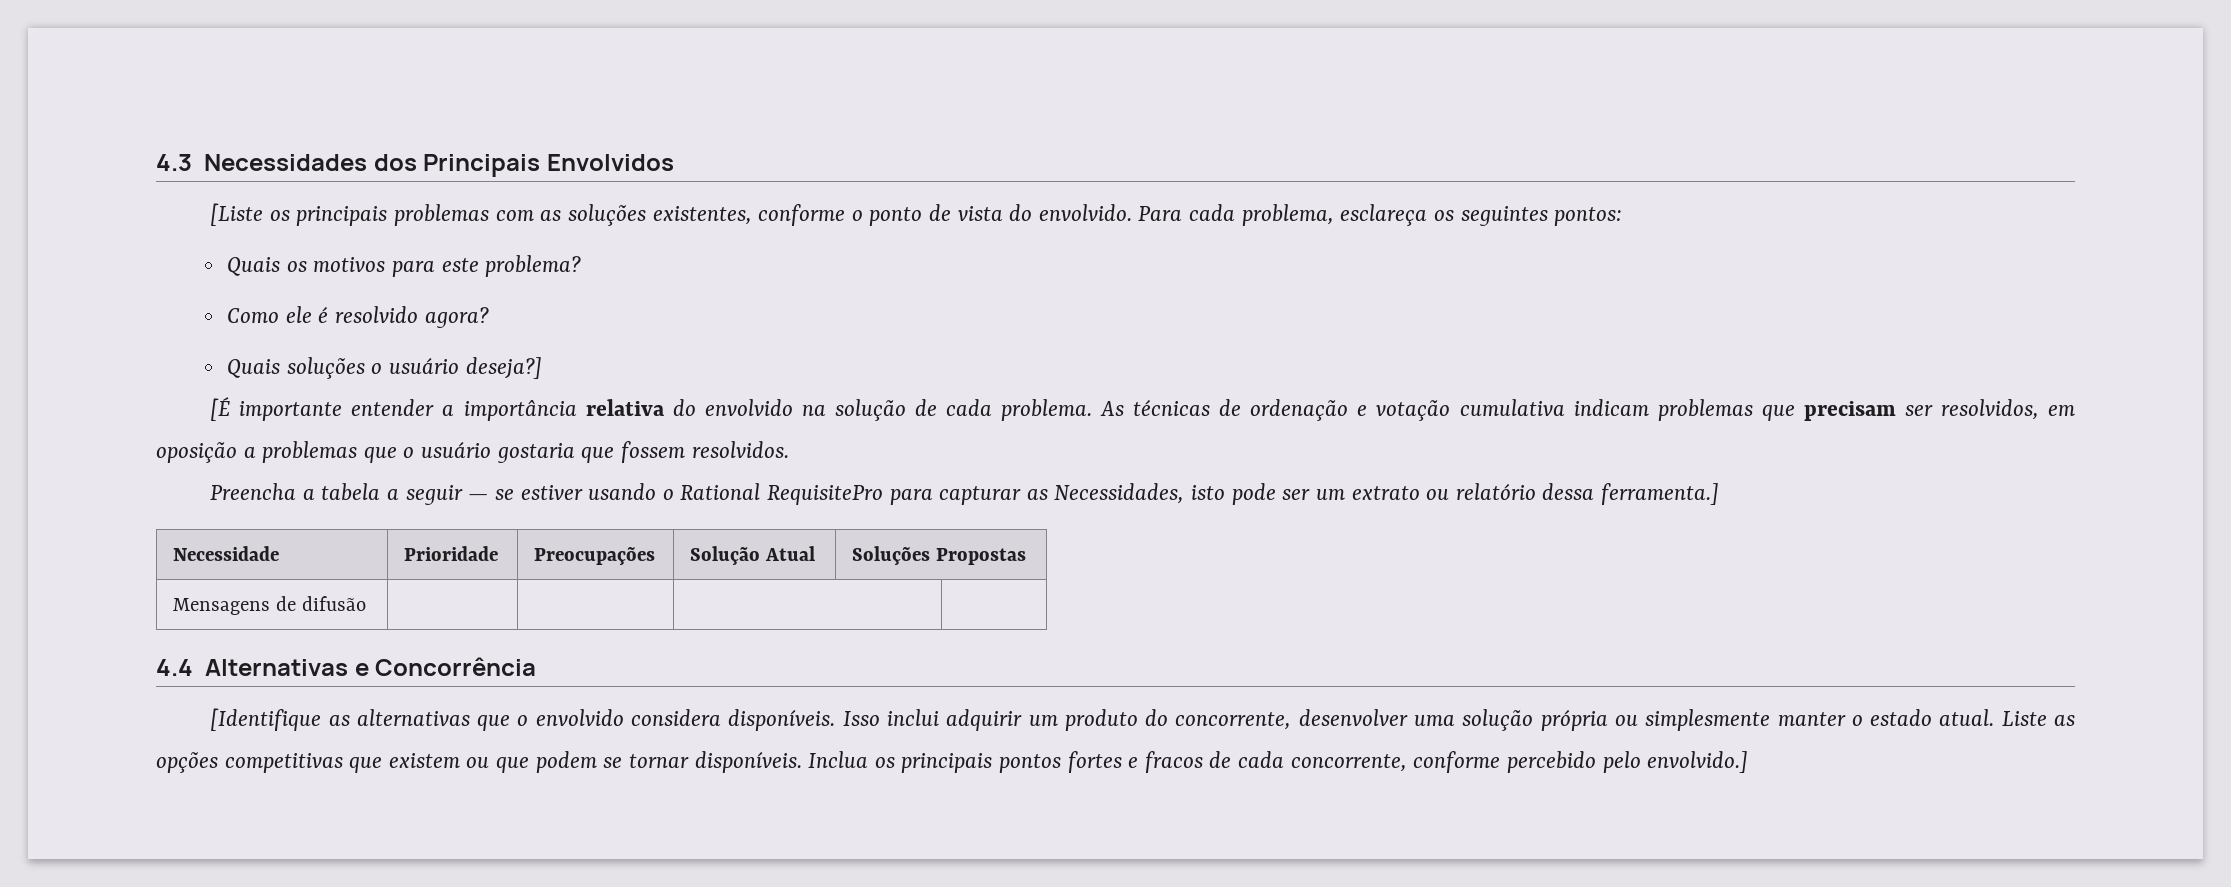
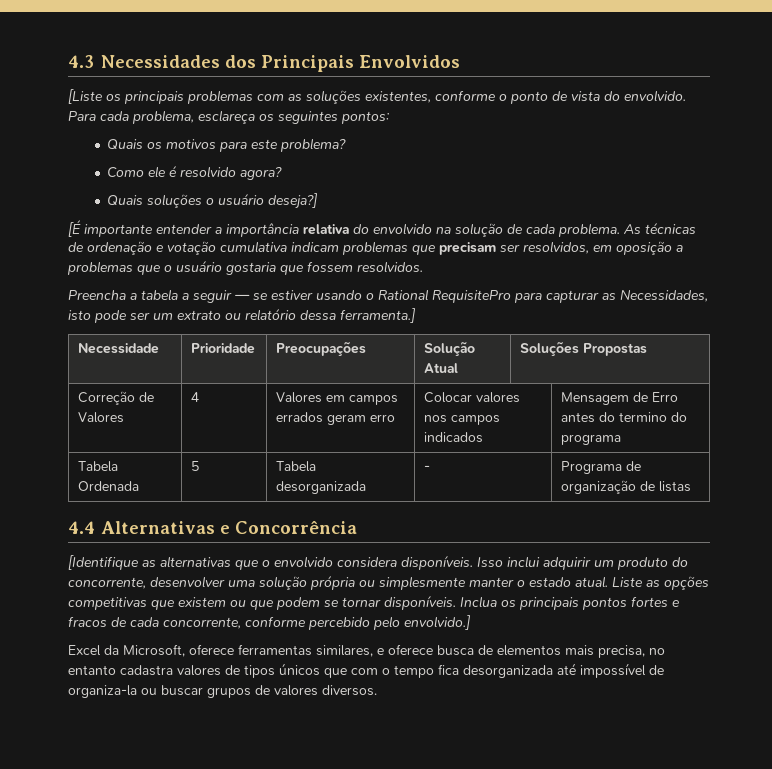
[173,596,367,615] Mensagens de difusão | | | | -> [78,391,155,405] [78,412,125,423] [191,392,200,402] [276,392,399,405] [276,412,396,425] [424,392,521,403] [424,415,501,425] [424,432,484,443] [561,392,679,405] [561,412,688,423] [561,434,622,445] [78,461,119,472] [78,481,140,491] [191,461,200,471] [276,461,317,472] [276,481,367,494] [424,465,431,471] [561,461,642,474] [561,480,692,494] Correção de Valores | 4 | Valores em campos errados geram erro | Colocar valores nos campos indicados | Mensagem de Erro antes do termino do programa // Tabela Ordenada | 5 | Tabela desorganizada | - | Programa de organização de listas
(1749, 762) none -> [68,644,665,658] [68,663,664,678] [68,685,377,698] // Excel da Microsoft, oferece ferramentas similares, e oferece busca de elementos mais precisa, no entanto cadastra valores de tipos únicos que com o tempo fica desorganizada até impossível de organiza-la ou buscar grupos de valores diversos.

